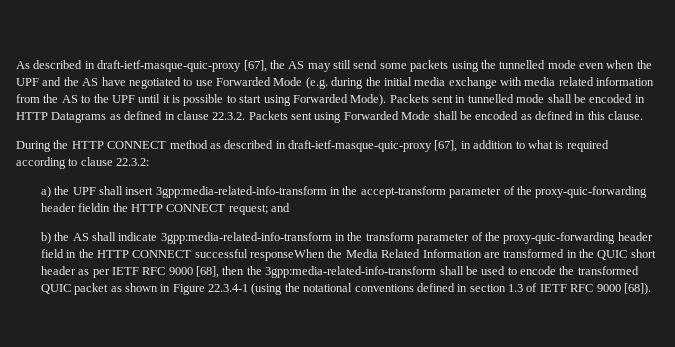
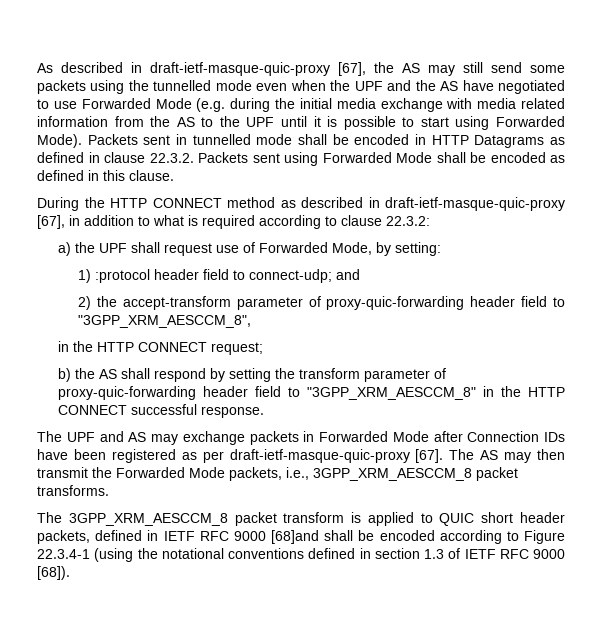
[125,186,341,198] insert 3gpp:media-related-info-transform in -> [163,242,441,256] [78,269,361,283] [78,296,92,310] request use of Forwarded Mode, by setting: // 1) :protocol header field to connect-udp; and // 2)
[516,186,648,198] [40,203,111,212] the proxy-quic-forwarding header fieldin -> [326,296,565,310] [78,315,252,328] [57,341,69,352] proxy-quic-forwarding header field to "3GPP_XRM_AESCCM_8", // in
[271,203,291,212] and -> (263, 348) none
[118,232,346,244] indicate 3gpp:media-related-info-transform in -> [153,368,271,382] respond by setting
[484,232,653,244] [40,249,64,258] the proxy-quic-forwarding header field -> [57,386,476,400] proxy-quic-forwarding header field to "3GPP_XRM_AESCCM_8"
[250,249,656,261] [40,266,639,278] [40,283,171,295] responseWhen the Media Related Information are transformed in the QUIC short header as per IETF RFC 9000 [68], then the 3gpp:media-related-info-transform shall be used to encode the transformed QUIC packet as shown in -> [200,406,264,418] [37,431,565,445] [37,449,565,463] [37,467,518,481] [37,485,109,496] [37,512,565,526] [37,530,519,544] response. // The UPF and AS may exchange packets in Forwarded Mode after Connection IDs have been registered as per draft-ietf-masque-quic-proxy [67]. The AS may then transmit the Forwarded Mode packets, i.e., 3GPP_XRM_AESCCM_8 packet transforms. // The 3GPP_XRM_AESCCM_8 packet transform is applied to QUIC short header packets, defined in IETF RFC 9000 [68]and shall be encoded according to

